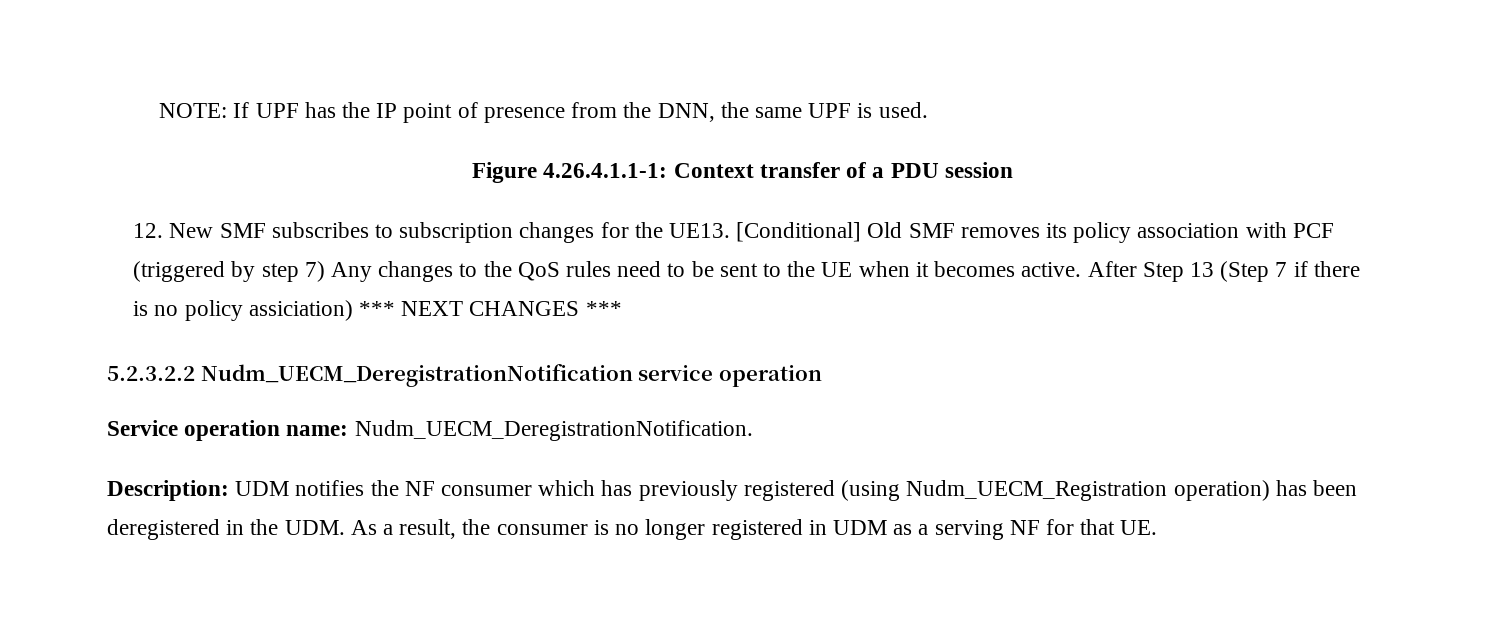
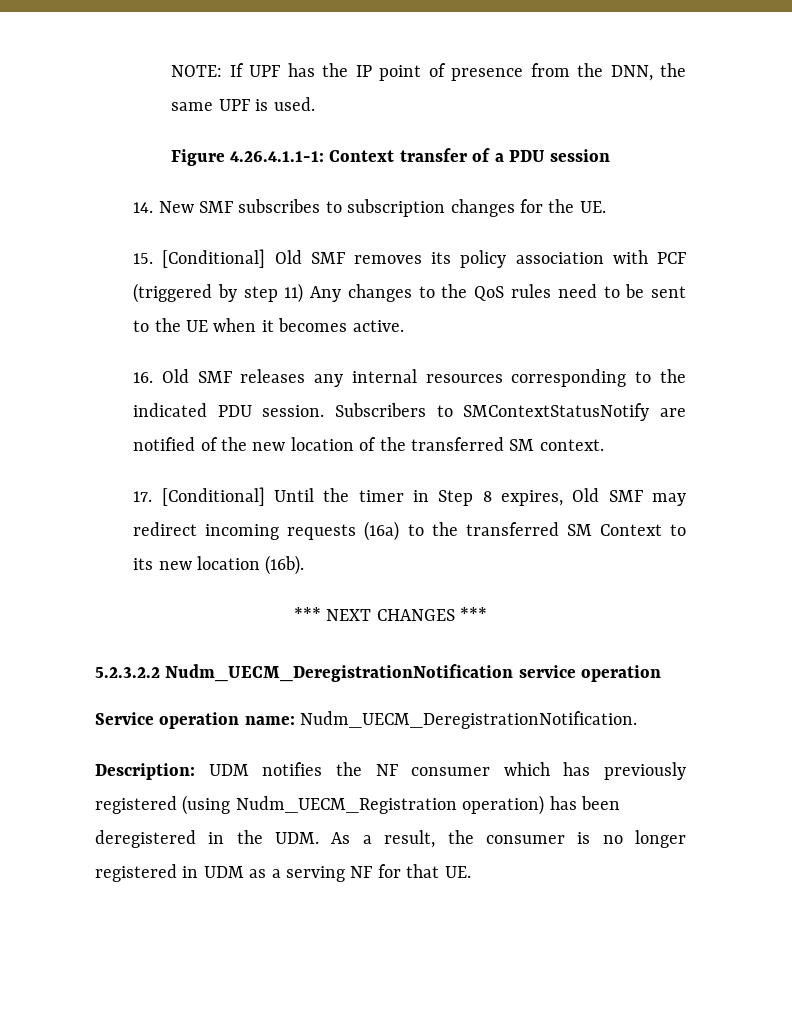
[133,223,164,238] 12. -> [133,202,154,213] 14.
[668,223,730,238] UE13. -> [579,201,606,213] [133,253,154,264] UE. // 15.
[304,261,325,282] 7) -> [284,283,304,303] 11)
[1087,261,1360,282] [133,300,353,321] After Step 13 (Step 7 if there is no policy assiciation) -> [133,369,686,387] [133,403,686,421] [133,437,604,451] [133,487,686,506] [133,521,686,541] [133,555,305,575] // 16. Old SMF releases any internal resources corresponding to the indicated PDU session. Subscribers to SMContextStatusNotify are notified of the new location of the transferred SM context. // 17. [Conditional] Until the timer in Step 8 expires, Old SMF may redirect incoming requests (16a) to the transferred SM Context to its new location (16b). //

